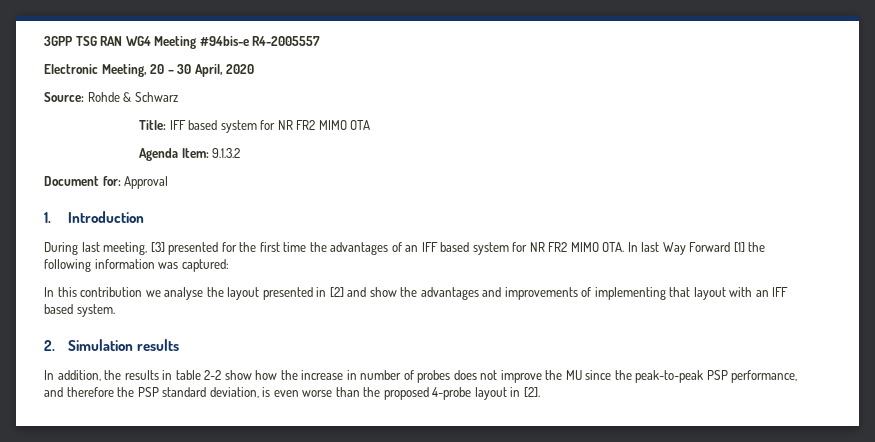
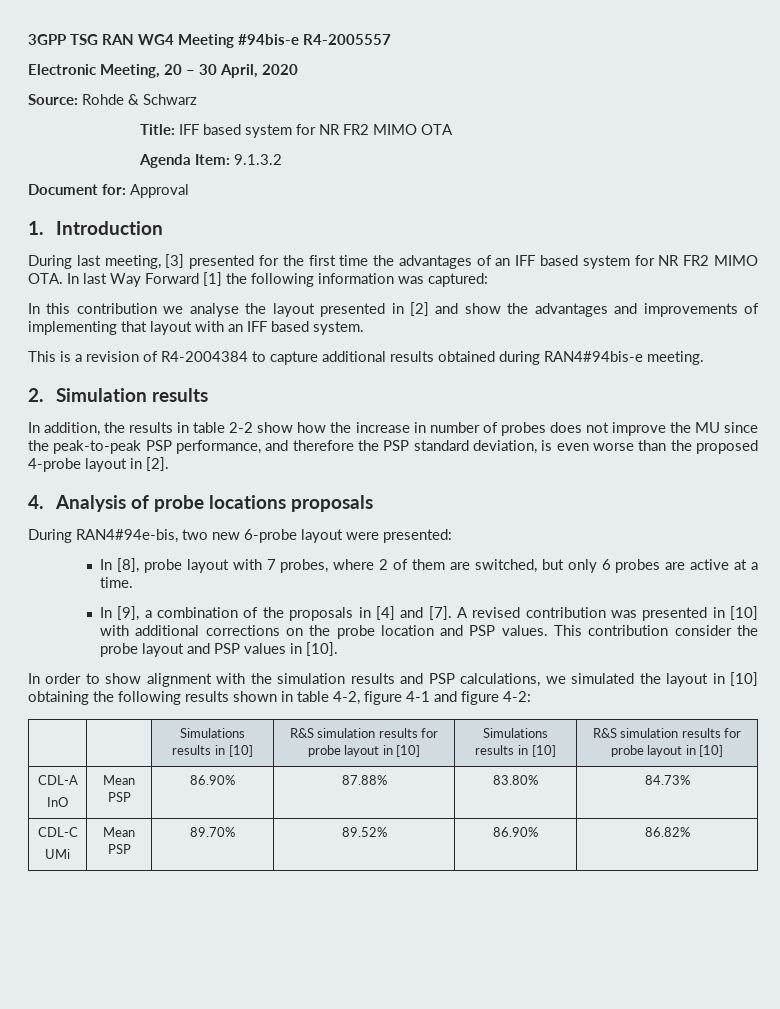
(115, 310) none -> [28,351,704,365] // This is a revision of R4-2004384 to capture additional results obtained during RAN4#94bis-e meeting.
(540, 392) none -> [28,495,374,512] [28,529,452,543] [100,558,758,573] [100,577,134,588] [100,606,758,621] [100,625,758,639] [100,642,339,657] [28,672,759,687] [28,691,531,705] [180,728,245,738] [172,745,253,757] [289,728,439,738] [307,745,421,757] [483,728,548,738] [475,745,556,757] [592,728,742,738] [610,745,724,757] [37,775,78,785] [47,797,68,807] [103,775,135,785] [107,792,131,802] [190,775,235,785] [341,775,387,785] [493,775,538,785] [644,775,690,785] [37,827,78,837] [45,849,70,859] [103,827,135,837] [107,844,131,854] [190,827,235,837] [341,827,387,837] [493,827,538,837] [644,827,690,837] // 4. Analysis of probe locations proposals // During RAN4#94e-bis, two new 6-probe layout were presented: // In [8], probe layout with 7 probes, where 2 of them are switched, but only 6 probes are active at a time. // In [9], a combination of the proposals in [4] and [7]. A revised contribution was presented in [10] with additional corrections on the probe location and PSP values. This contribution consider the probe layout and PSP values in [10]. // In order to show alignment with the simulation results and PSP calculations, we simulated the layout in [10] obtaining the following results shown in table 4-2, figure 4-1 and figure 4-2: // | | Simulations results in [10] | R&S simulation results for probe layout in [10] | Simulations results in [10] | R&S simulation results for probe layout in [10] // CDL-A // InO | Mean PSP | 86.90% | 87.88% | 83.80% | 84.73% // CDL-C // UMi | Mean PSP | 89.70% | 89.52% | 86.90% | 86.82%

